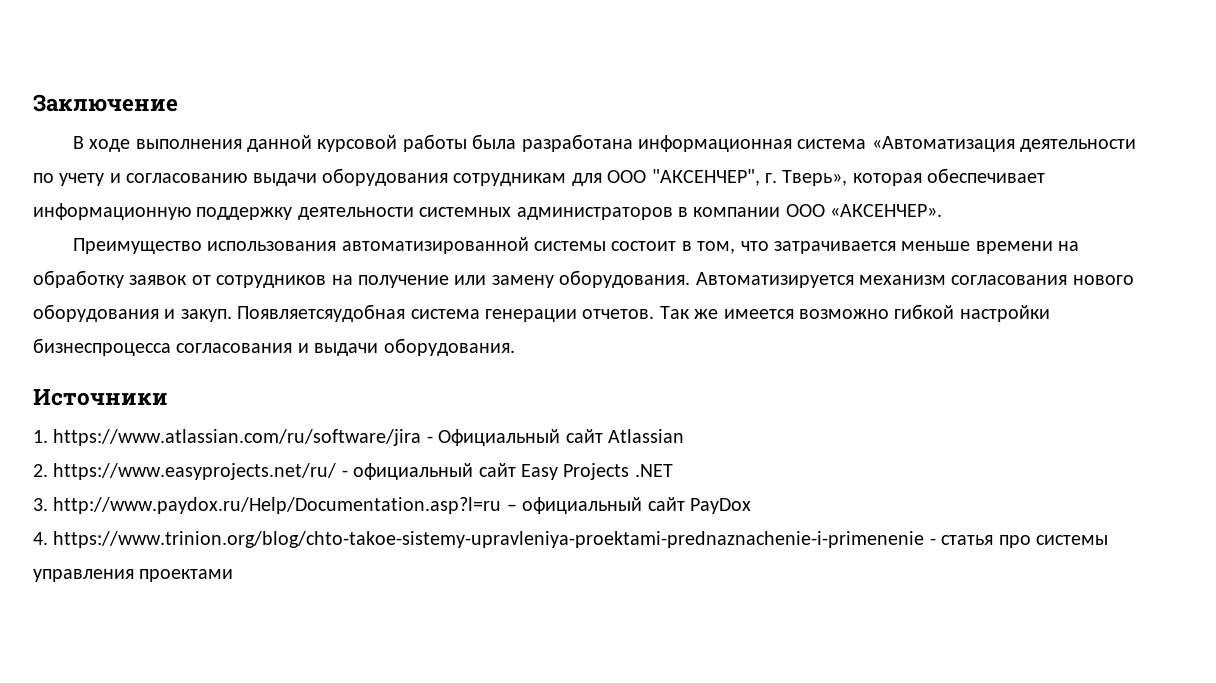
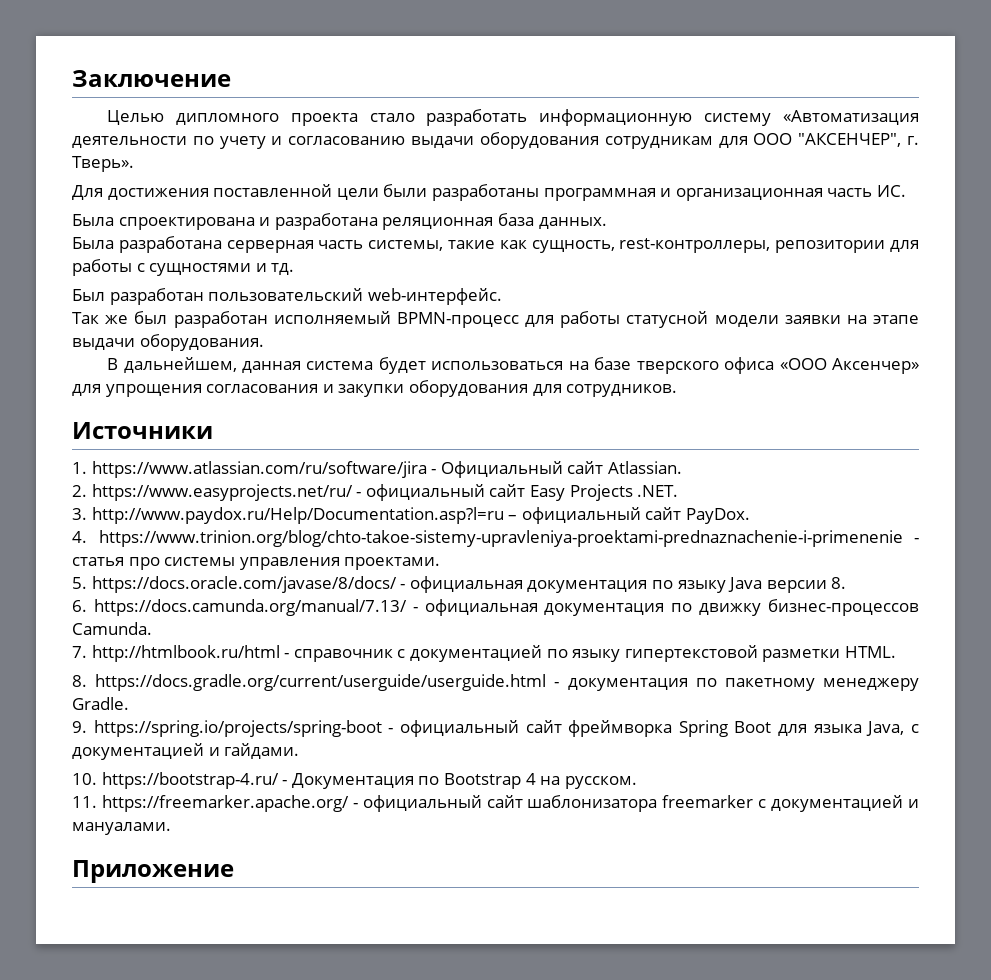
[72,134,867,152] В ходе выполнения данной курсовой работы была разработана информационная система -> [107,109,772,126] Целью дипломного проекта стало разработать информационную систему
[782,168,1046,186] [33,203,943,220] [72,237,1080,254] [33,270,1134,288] [33,304,1050,322] [33,338,515,356] Тверь», которая обеспечивает информационную поддержку деятельности системных администраторов в компании ООО «АКСЕНЧЕР». // Преимущество использования автоматизированной системы состоит в том, что затрачивается меньше времени на обработку заявок от сотрудников на получение или замену оборудования. Автоматизируется механизм согласования нового оборудования и закуп. Появляетсяудобная система генерации отчетов. Так же имеется возможно гибкой настройки бизнеспроцесса согласования и выдачи оборудования. -> [72,156,134,172] [72,184,906,201] [72,213,607,230] [72,236,919,253] [72,259,295,276] [72,288,502,305] [72,311,919,328] [72,334,264,351] [107,357,920,374] [72,380,678,397] Тверь». // Для достижения поставленной цели были разработаны программная и организационная часть ИС. // Была спроектирована и разработана реляционная база данных. // Была разработана серверная часть системы, такие как сущность, rest-контроллеры, репозитории для работы с сущностями и тд. // Был разработан пользовательский web-интерфейс. // Так же был разработан исполняемый BPMN-процесс для работы статусной модели заявки на этапе выдачи оборудования. // В дальнейшем, данная система будет использоваться на базе тверского офиса «ООО Аксенчер» для упрощения согласования и закупки оборудования для сотрудников.
[607,429,684,443] Atlassian -> [607,461,682,474] Atlassian.
[634,464,673,477] .NET -> [637,485,679,497] .NET.
[689,498,751,514] PayDox -> [685,508,750,524] PayDox.
[139,569,234,582] проектами -> [344,557,441,570] [72,576,847,593] [72,599,919,616] [72,622,152,635] [72,645,896,662] [72,674,919,691] [72,697,129,710] [72,720,919,737] [72,743,300,760] [72,772,637,789] [72,795,919,812] [72,822,171,835] [72,860,234,883] проектами. // 5. https://docs.oracle.com/javase/8/docs/ - официальная документация по языку Java версии 8. // 6. https://docs.camunda.org/manual/7.13/ - официальная документация по движку бизнес-процессов Camunda. // 7. http://htmlbook.ru/html - справочник с документацией по языку гипертекстовой разметки HTML. // 8. https://docs.gradle.org/current/userguide/userguide.html - документация по пакетному менеджеру Gradle. // 9. https://spring.io/projects/spring-boot - официальный сайт фреймворка Spring Boot для языка Java, с документацией и гайдами. // 10. https://bootstrap-4.ru/ - Документация по Bootstrap 4 на русском. // 11. https://freemarker.apache.org/ - официальный сайт шаблонизатора freemarker с документацией и мануалами. // Приложение

